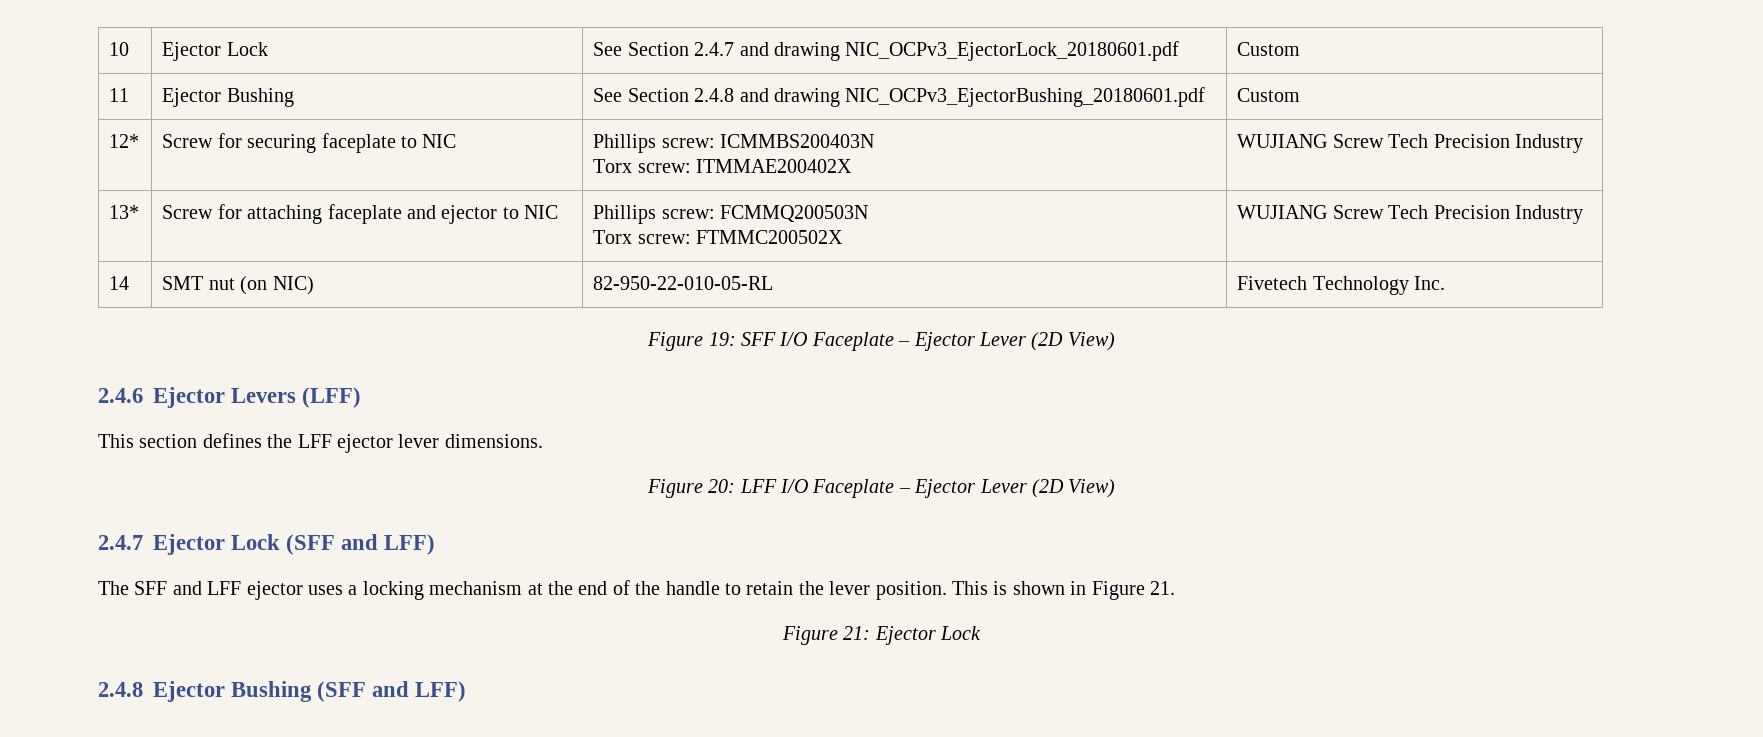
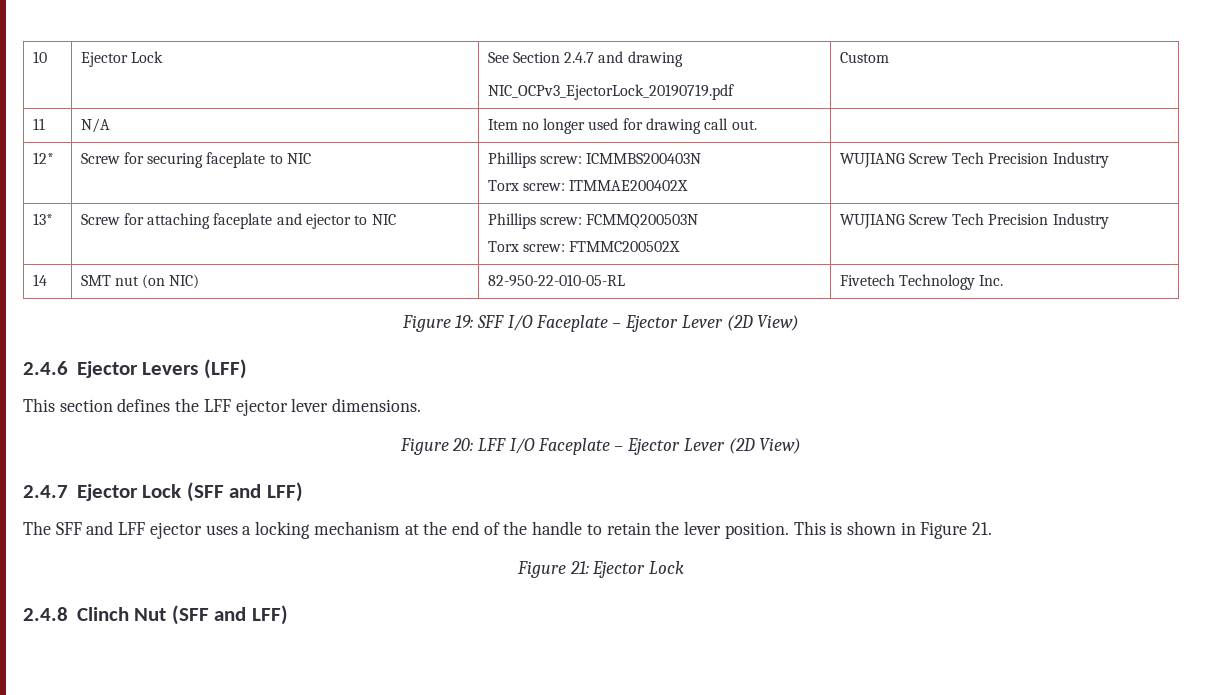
[845,41,1180,61] NIC_OCPv3_EjectorLock_20180601.pdf -> [487,84,734,100] // NIC_OCPv3_EjectorLock_20190719.pdf
[162,88,294,107] [593,87,1206,107] [1237,88,1301,102] Ejector Bushing | See Section 2.4.8 and drawing NIC_OCPv3_EjectorBushing_20180601.pdf | Custom -> [80,118,110,133] [487,118,757,134] N/A | Item no longer used for drawing call out. |
[153,681,313,702] Ejector Bushing -> [76,607,167,621] Clinch Nut

